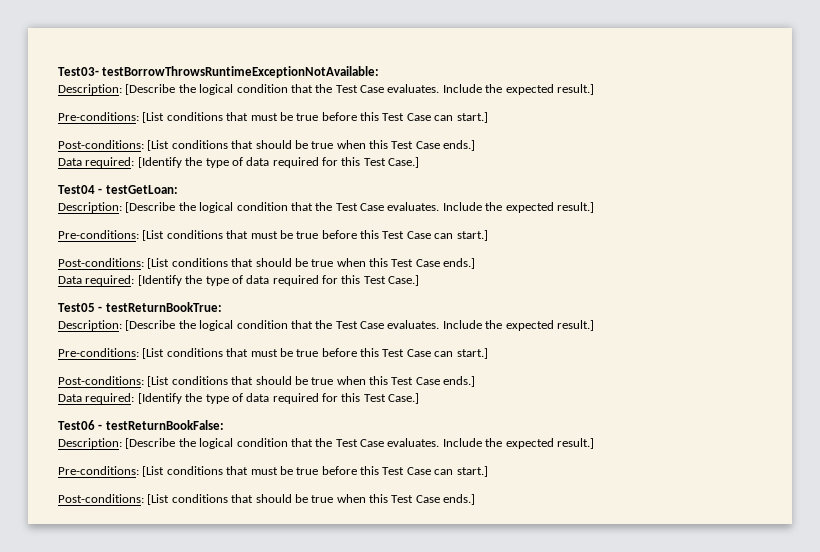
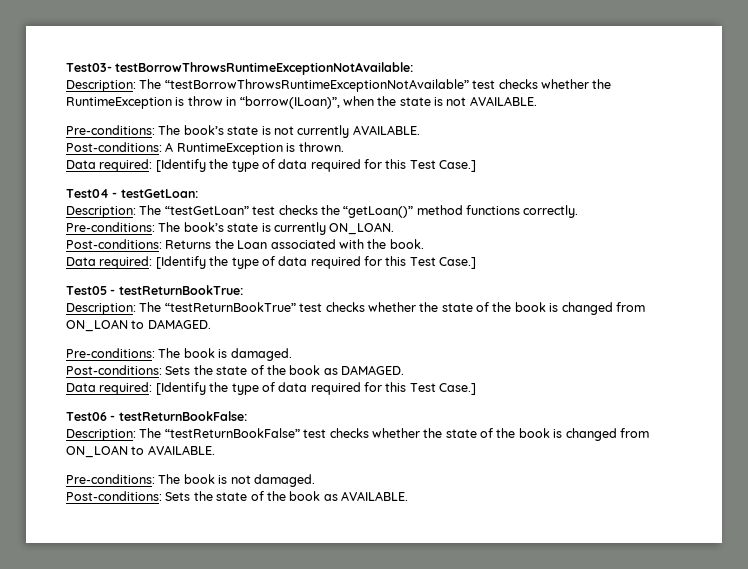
[125,84,594,95] [58,112,488,123] [58,140,476,151] [Describe the logical condition that the Test Case evaluates. Include the expected result.] // Pre-conditions: [List conditions that must be true before this Test Case can start.] // Post-conditions: [List conditions that should be true when this Test Case ends.] -> [139,79,612,92] [66,96,537,109] [66,125,420,138] [66,142,344,155] The “testBorrowThrowsRuntimeExceptionNotAvailable” test checks whether the RuntimeException is throw in “borrow(ILoan)”, when the state is not AVAILABLE. // Pre-conditions: The book’s state is not currently AVAILABLE. // Post-conditions: A RuntimeException is thrown.
[125,202,594,213] [58,230,488,241] [58,258,476,269] [Describe the logical condition that the Test Case evaluates. Include the expected result.] // Pre-conditions: [List conditions that must be true before this Test Case can start.] // Post-conditions: [List conditions that should be true when this Test Case ends.] -> [139,205,579,218] [66,222,395,235] [66,239,424,249] The “testGetLoan” test checks the “getLoan()” method functions correctly. // Pre-conditions: The book’s state is currently ON_LOAN. // Post-conditions: Returns the Loan associated with the book.
[125,320,594,331] [58,348,488,359] [58,376,476,387] [Describe the logical condition that the Test Case evaluates. Include the expected result.] // Pre-conditions: [List conditions that must be true before this Test Case can start.] // Post-conditions: [List conditions that should be true when this Test Case ends.] -> [139,302,645,315] [66,319,211,332] [66,348,292,361] [66,365,404,375] The “testReturnBookTrue” test checks whether the state of the book is changed from ON_LOAN to DAMAGED. // Pre-conditions: The book is damaged. // Post-conditions: Sets the state of the book as DAMAGED.
[125,438,594,449] [58,466,488,477] [58,494,476,505] [Describe the logical condition that the Test Case evaluates. Include the expected result.] // Pre-conditions: [List conditions that must be true before this Test Case can start.] // Post-conditions: [List conditions that should be true when this Test Case ends.] -> [139,428,649,441] [66,445,215,458] [66,474,315,487] [66,491,408,501] The “testReturnBookFalse” test checks whether the state of the book is changed from ON_LOAN to AVAILABLE. // Pre-conditions: The book is not damaged. // Post-conditions: Sets the state of the book as AVAILABLE.

